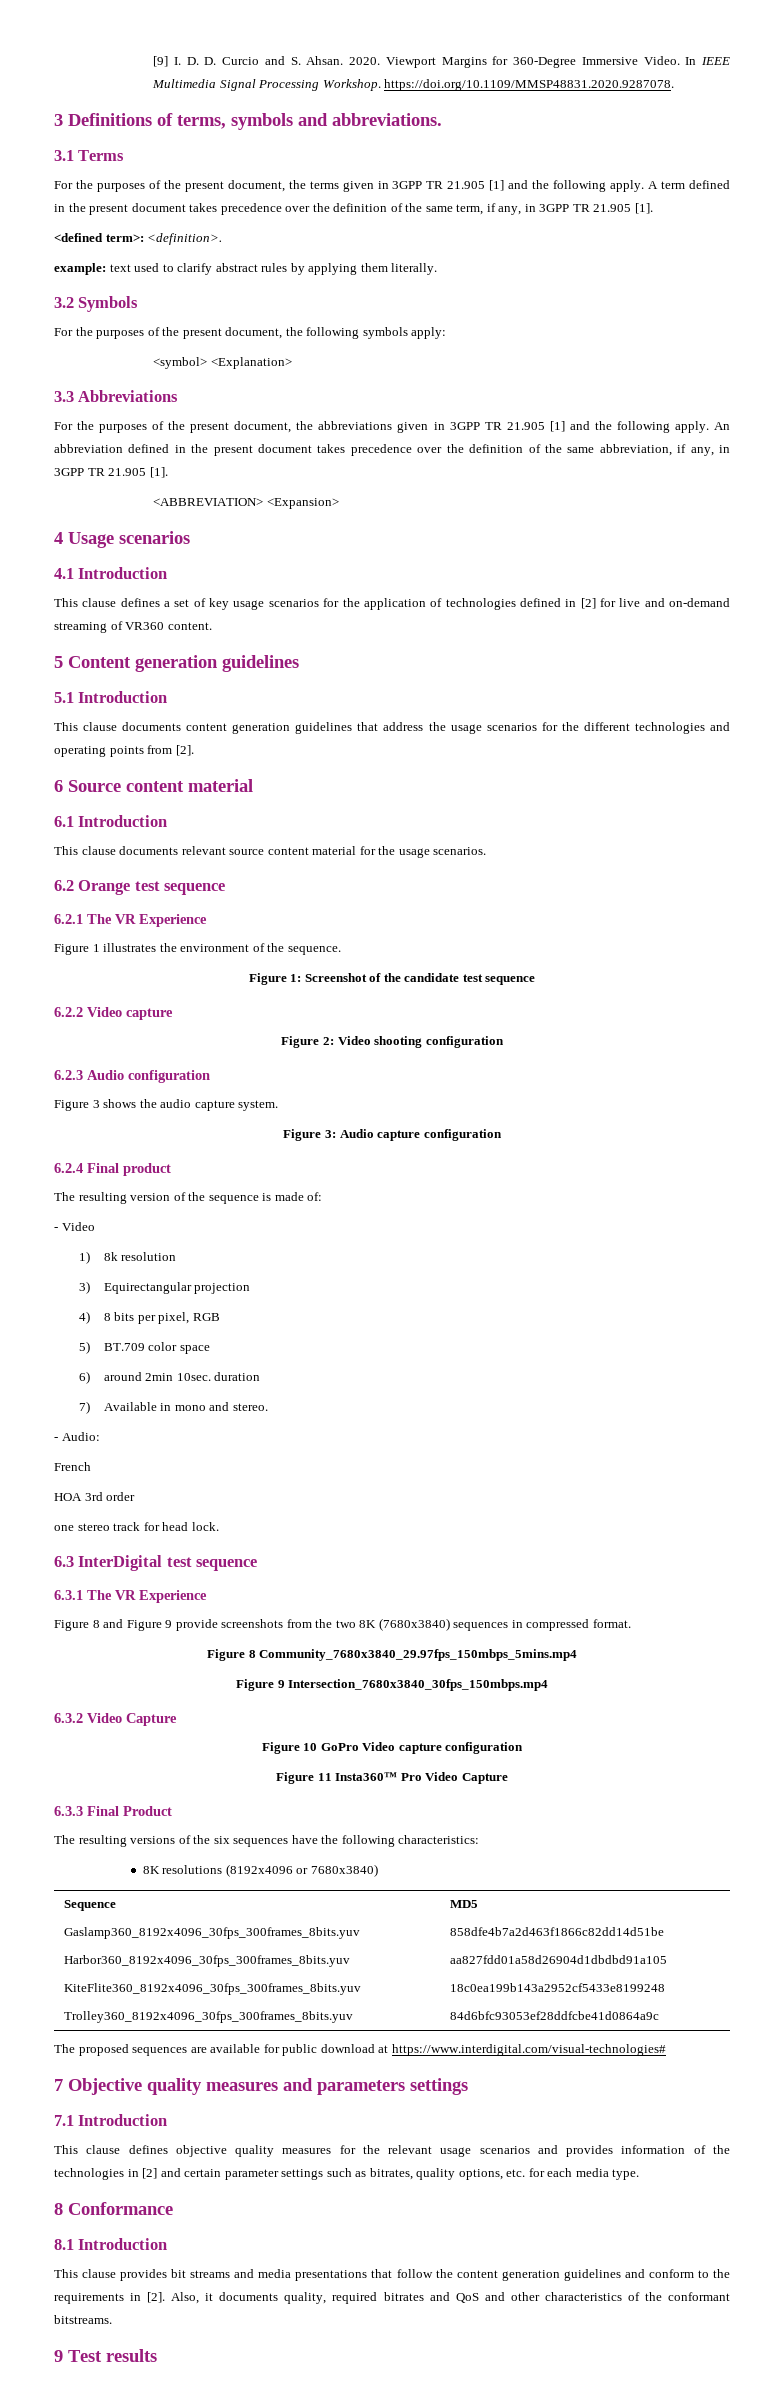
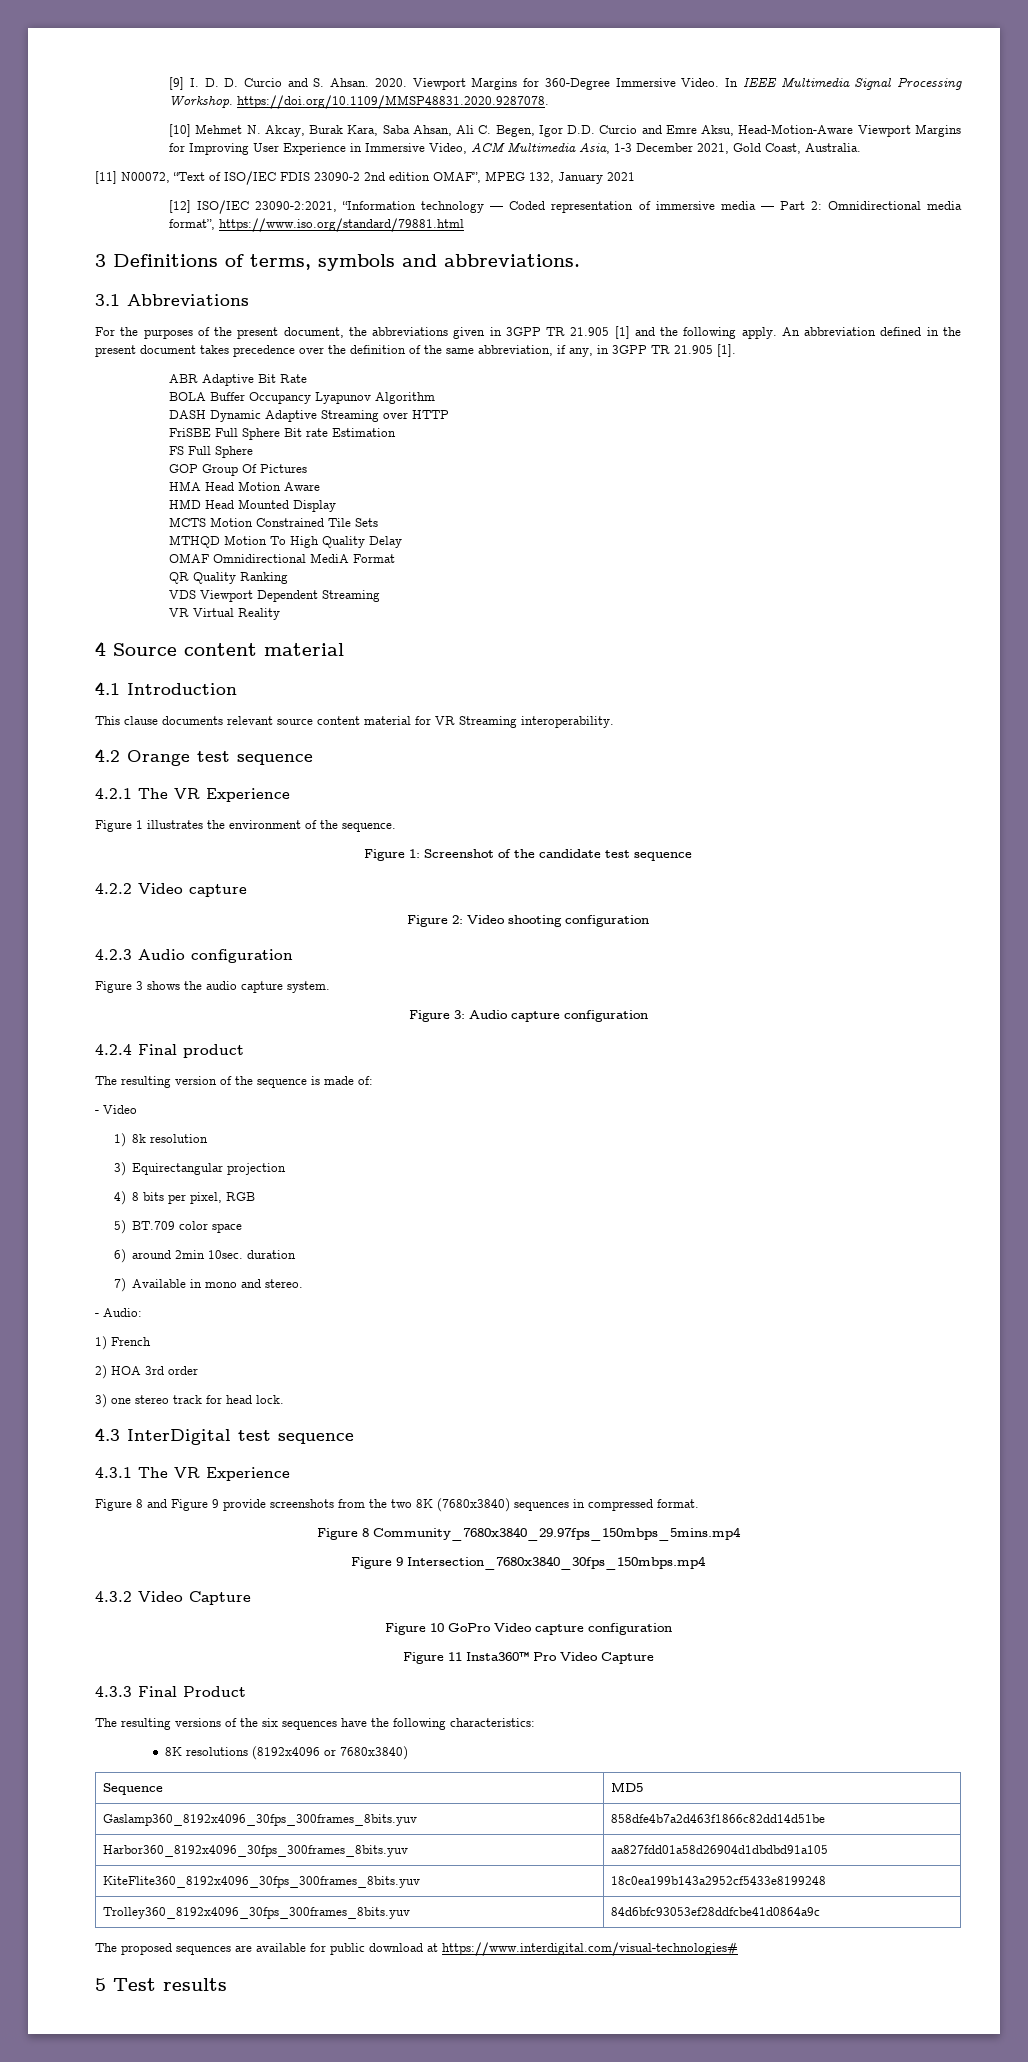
(675, 85) none -> [169,124,962,137] [169,142,862,155] [95,171,635,185] [169,200,963,214] [169,218,465,232] // [10] Mehmet N. Akcay, Burak Kara, Saba Ahsan, Ali C. Begen, Igor D.D. Curcio and Emre Aksu, Head-Motion-Aware Viewport Margins for Improving User Experience in Immersive Video, ACM Multimedia Asia, 1-3 December 2021, Gold Coast, Australia. // [11] N00072, “Text of ISO/IEC FDIS 23090-2 2nd edition OMAF”, MPEG 132, January 2021 // [12] ISO/IEC 23090-2:2021, “Information technology — Coded representation of immersive media — Part 2: Omnidirectional media format”, https://www.iso.org/standard/79881.html
[78,150,125,161] [54,180,731,192] [54,203,653,215] [54,233,223,245] [54,263,438,275] [54,296,139,312] [54,327,447,339] [153,357,292,369] [54,391,74,402] Terms // For the purposes of the present document, the terms given in 3GPP TR 21.905 [1] and the following apply. A term defined in the present document takes precedence over the definition of the same term, if any, in 3GPP TR 21.905 [1]. // <defined term>: <definition>. // example: text used to clarify abstract rules by applying them literally. // 3.2 Symbols // For the purposes of the present document, the following symbols apply: // <symbol> <Explanation> // 3.3 -> (120, 300) none
[153,498,339,509] [54,531,190,548] [54,567,168,579] [54,598,731,610] [54,621,212,633] [54,655,299,672] [54,691,168,703] [54,722,731,734] [54,745,194,757] [54,780,63,792] <ABBREVIATION> <Expansion> // 4 Usage scenarios // 4.1 Introduction // This clause defines a set of key usage scenarios for the application of technologies defined in [2] for live and on-demand streaming of VR360 content. // 5 Content generation guidelines // 5.1 Introduction // This clause documents content generation guidelines that address the usage scenarios for the different technologies and operating points from [2]. // 6 -> [169,374,308,386] [169,392,436,404] [169,410,450,422] [169,428,397,440] [169,446,254,458] [169,464,308,476] [169,481,321,491] [169,499,337,512] [169,517,379,527] [169,535,403,548] [169,553,396,563] [169,572,289,584] [169,590,381,602] [169,608,281,620] [95,641,106,656] ABR Adaptive Bit Rate // BOLA Buffer Occupancy Lyapunov Algorithm // DASH Dynamic Adaptive Streaming over HTTP // FriSBE Full Sphere Bit rate Estimation // FS Full Sphere // GOP Group Of Pictures // HMA Head Motion Aware // HMD Head Mounted Display // MCTS Motion Constrained Tile Sets // MTHQD Motion To High Quality Delay // OMAF Omnidirectional MediA Format // QR Quality Ranking // VDS Viewport Dependent Streaming // VR Virtual Reality // 4
[54,816,74,827] 6.1 -> [95,682,120,695] 4.1
[378,846,487,858] [54,880,74,891] the usage scenarios. // 6.2 -> [435,716,614,728] [95,749,120,762] VR Streaming interoperability. // 4.2
[54,914,83,924] 6.2.1 -> [95,788,132,799] 4.2.1
[54,1007,83,1017] 6.2.2 -> [95,883,132,894] 4.2.2
[54,1070,83,1080] 6.2.3 -> [95,949,132,960] 4.2.3
[54,1163,83,1173] 6.2.4 -> [95,1044,132,1055] 4.2.4
(100, 1436) none -> [95,1336,107,1350] 1)
(91, 1466) none -> [95,1365,107,1379] 2)
(136, 1496) none -> [95,1394,107,1408] 3)
[54,1556,74,1567] 6.3 -> [95,1428,120,1441] 4.3
[54,1590,83,1600] 6.3.1 -> [95,1467,132,1478] 4.3.1
[54,1713,83,1723] 6.3.2 -> [95,1591,132,1602] 4.3.2
[54,1806,83,1816] 6.3.3 -> [95,1686,132,1697] 4.3.3
[54,2078,468,2095] [54,2114,168,2126] [54,2145,730,2157] [54,2168,640,2180] [54,2202,173,2215] [54,2238,168,2250] [54,2269,730,2281] [54,2292,730,2304] [54,2315,112,2324] [54,2350,63,2362] 7 Objective quality measures and parameters settings // 7.1 Introduction // This clause defines objective quality measures for the relevant usage scenarios and provides information of the technologies in [2] and certain parameter settings such as bitrates, quality options, etc. for each media type. // 8 Conformance // 8.1 Introduction // This clause provides bit streams and media presentations that follow the content generation guidelines and conform to the requirements in [2]. Also, it documents quality, required bitrates and QoS and other characteristics of the conformant bitstreams. // 9 -> [95,1978,106,1991] 5

